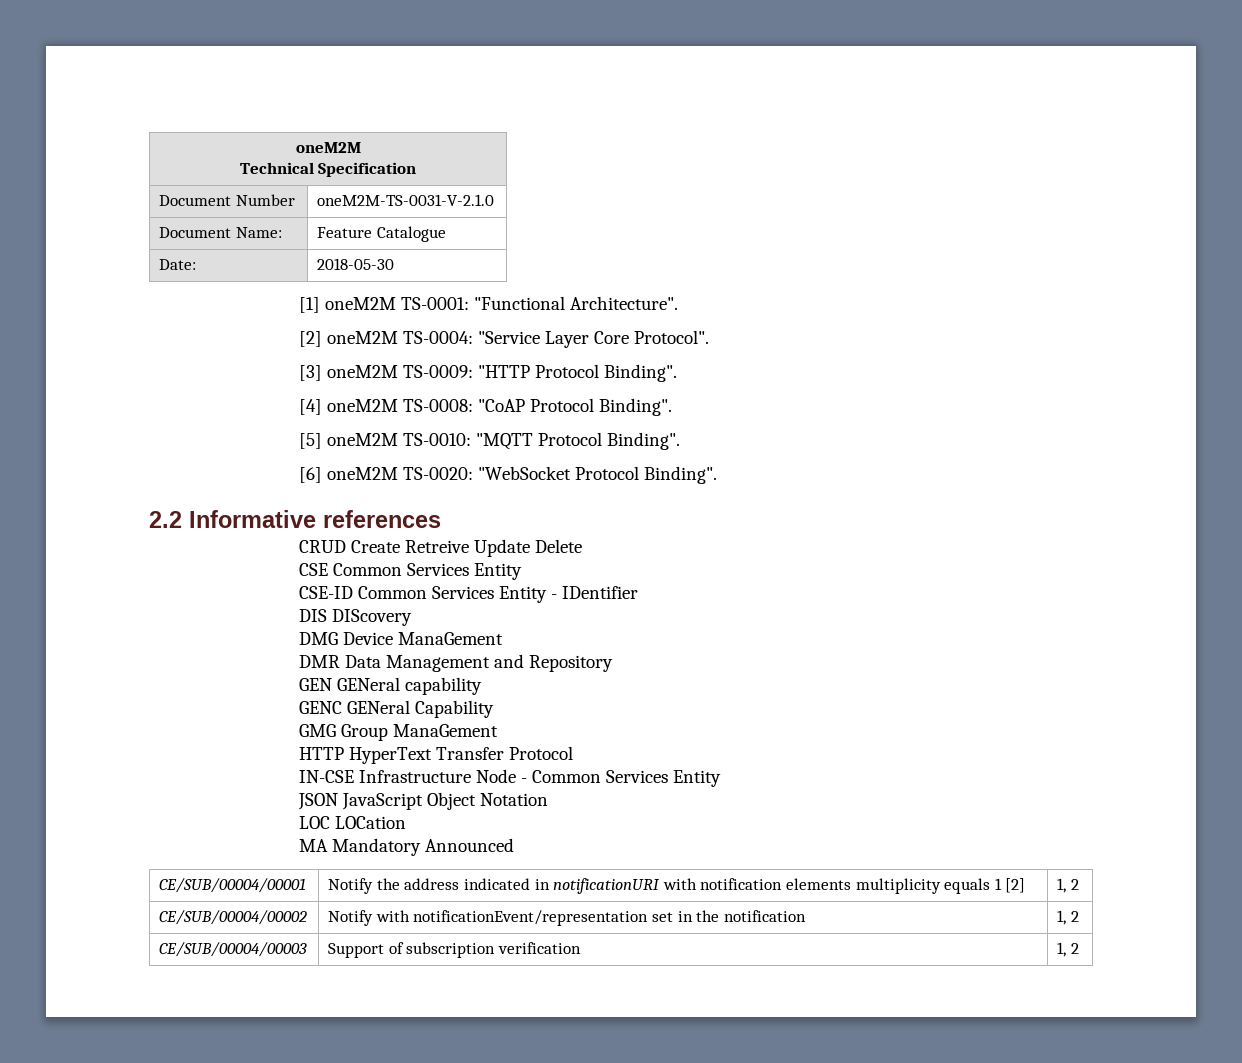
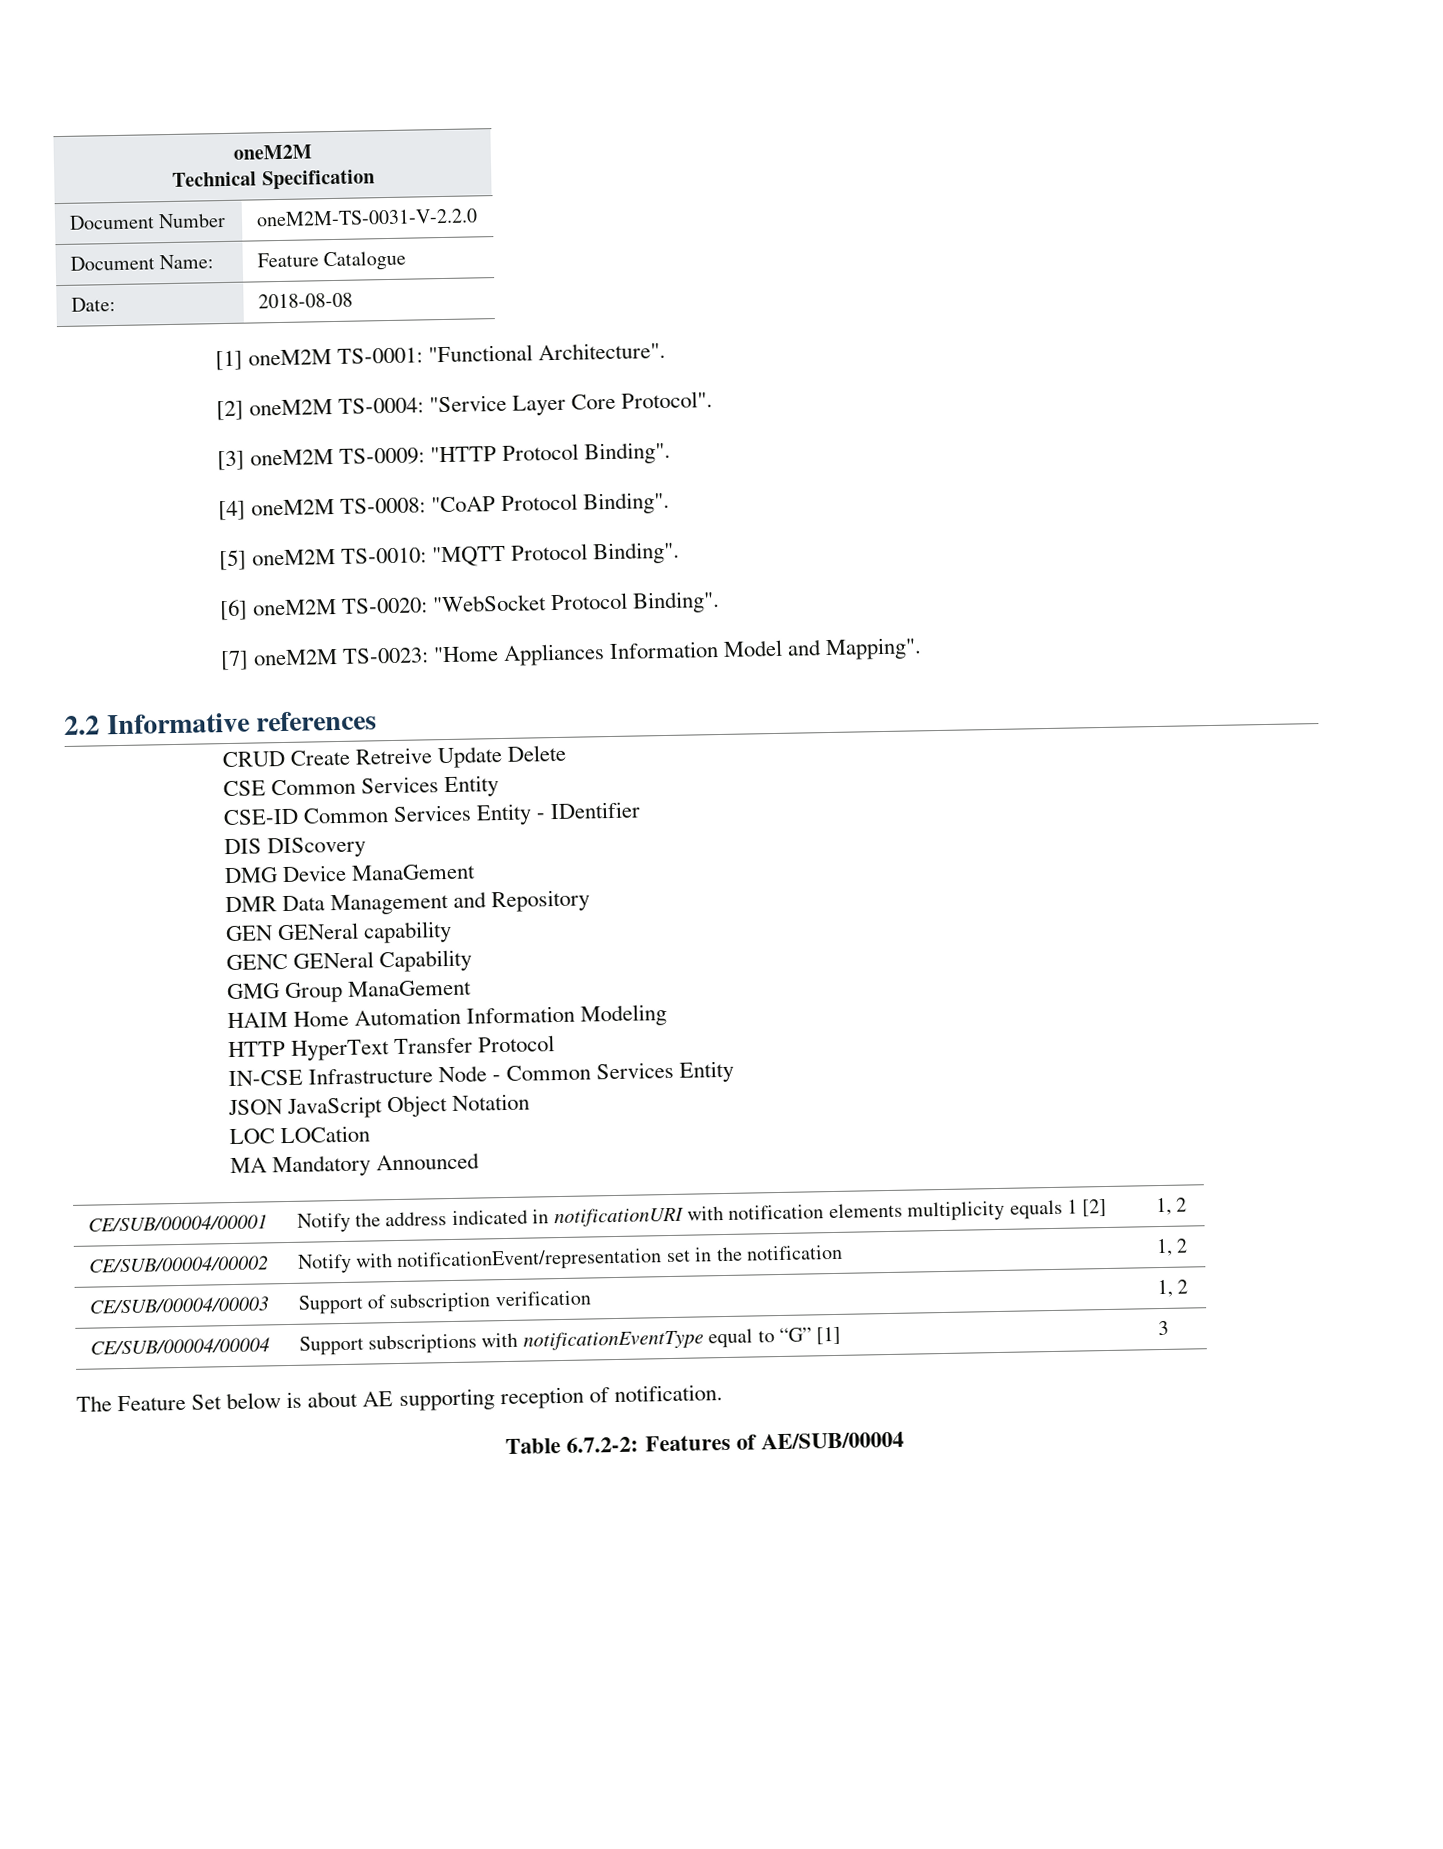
[317,194,495,206] oneM2M-TS-0031-V-2.1.0 -> [255,208,478,227] oneM2M-TS-0031-V-2.2.0
[317,258,395,270] 2018-05-30 -> [257,292,353,309] 2018-08-08
(718, 475) none -> [219,637,923,671] // [7] oneM2M TS-0023: "Home Appliances Information Model and Mapping".
(498, 730) none -> [226,1004,668,1029] // HAIM Home Automation Information Modeling
(1079, 948) none -> [89,1337,270,1355] [298,1326,842,1356] [1157,1320,1169,1336] [76,1384,723,1412] [505,1431,904,1455] // CE/SUB/00004/00004 | Support subscriptions with notificationEventType equal to “G” [1] | 3 // The Feature Set below is about AE supporting reception of notification. // Table 6.7.2-2: Features of AE/SUB/00004

